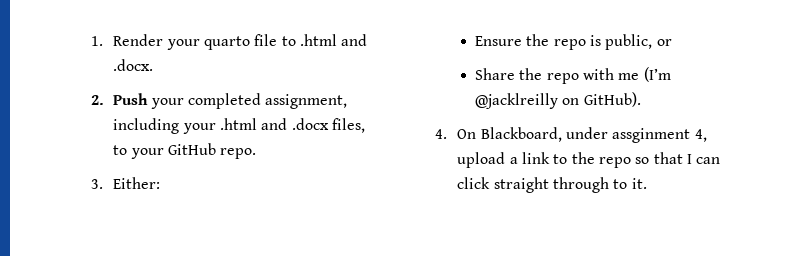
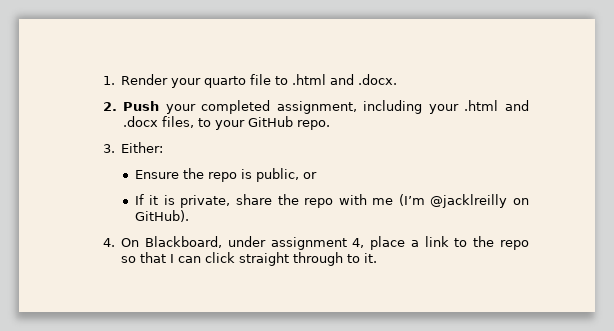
[474,68,515,80] Share -> [134,194,272,208] If it is private, share
[612,128,707,143] [457,152,506,168] assginment 4, upload -> [270,236,406,250] assignment 4, place

